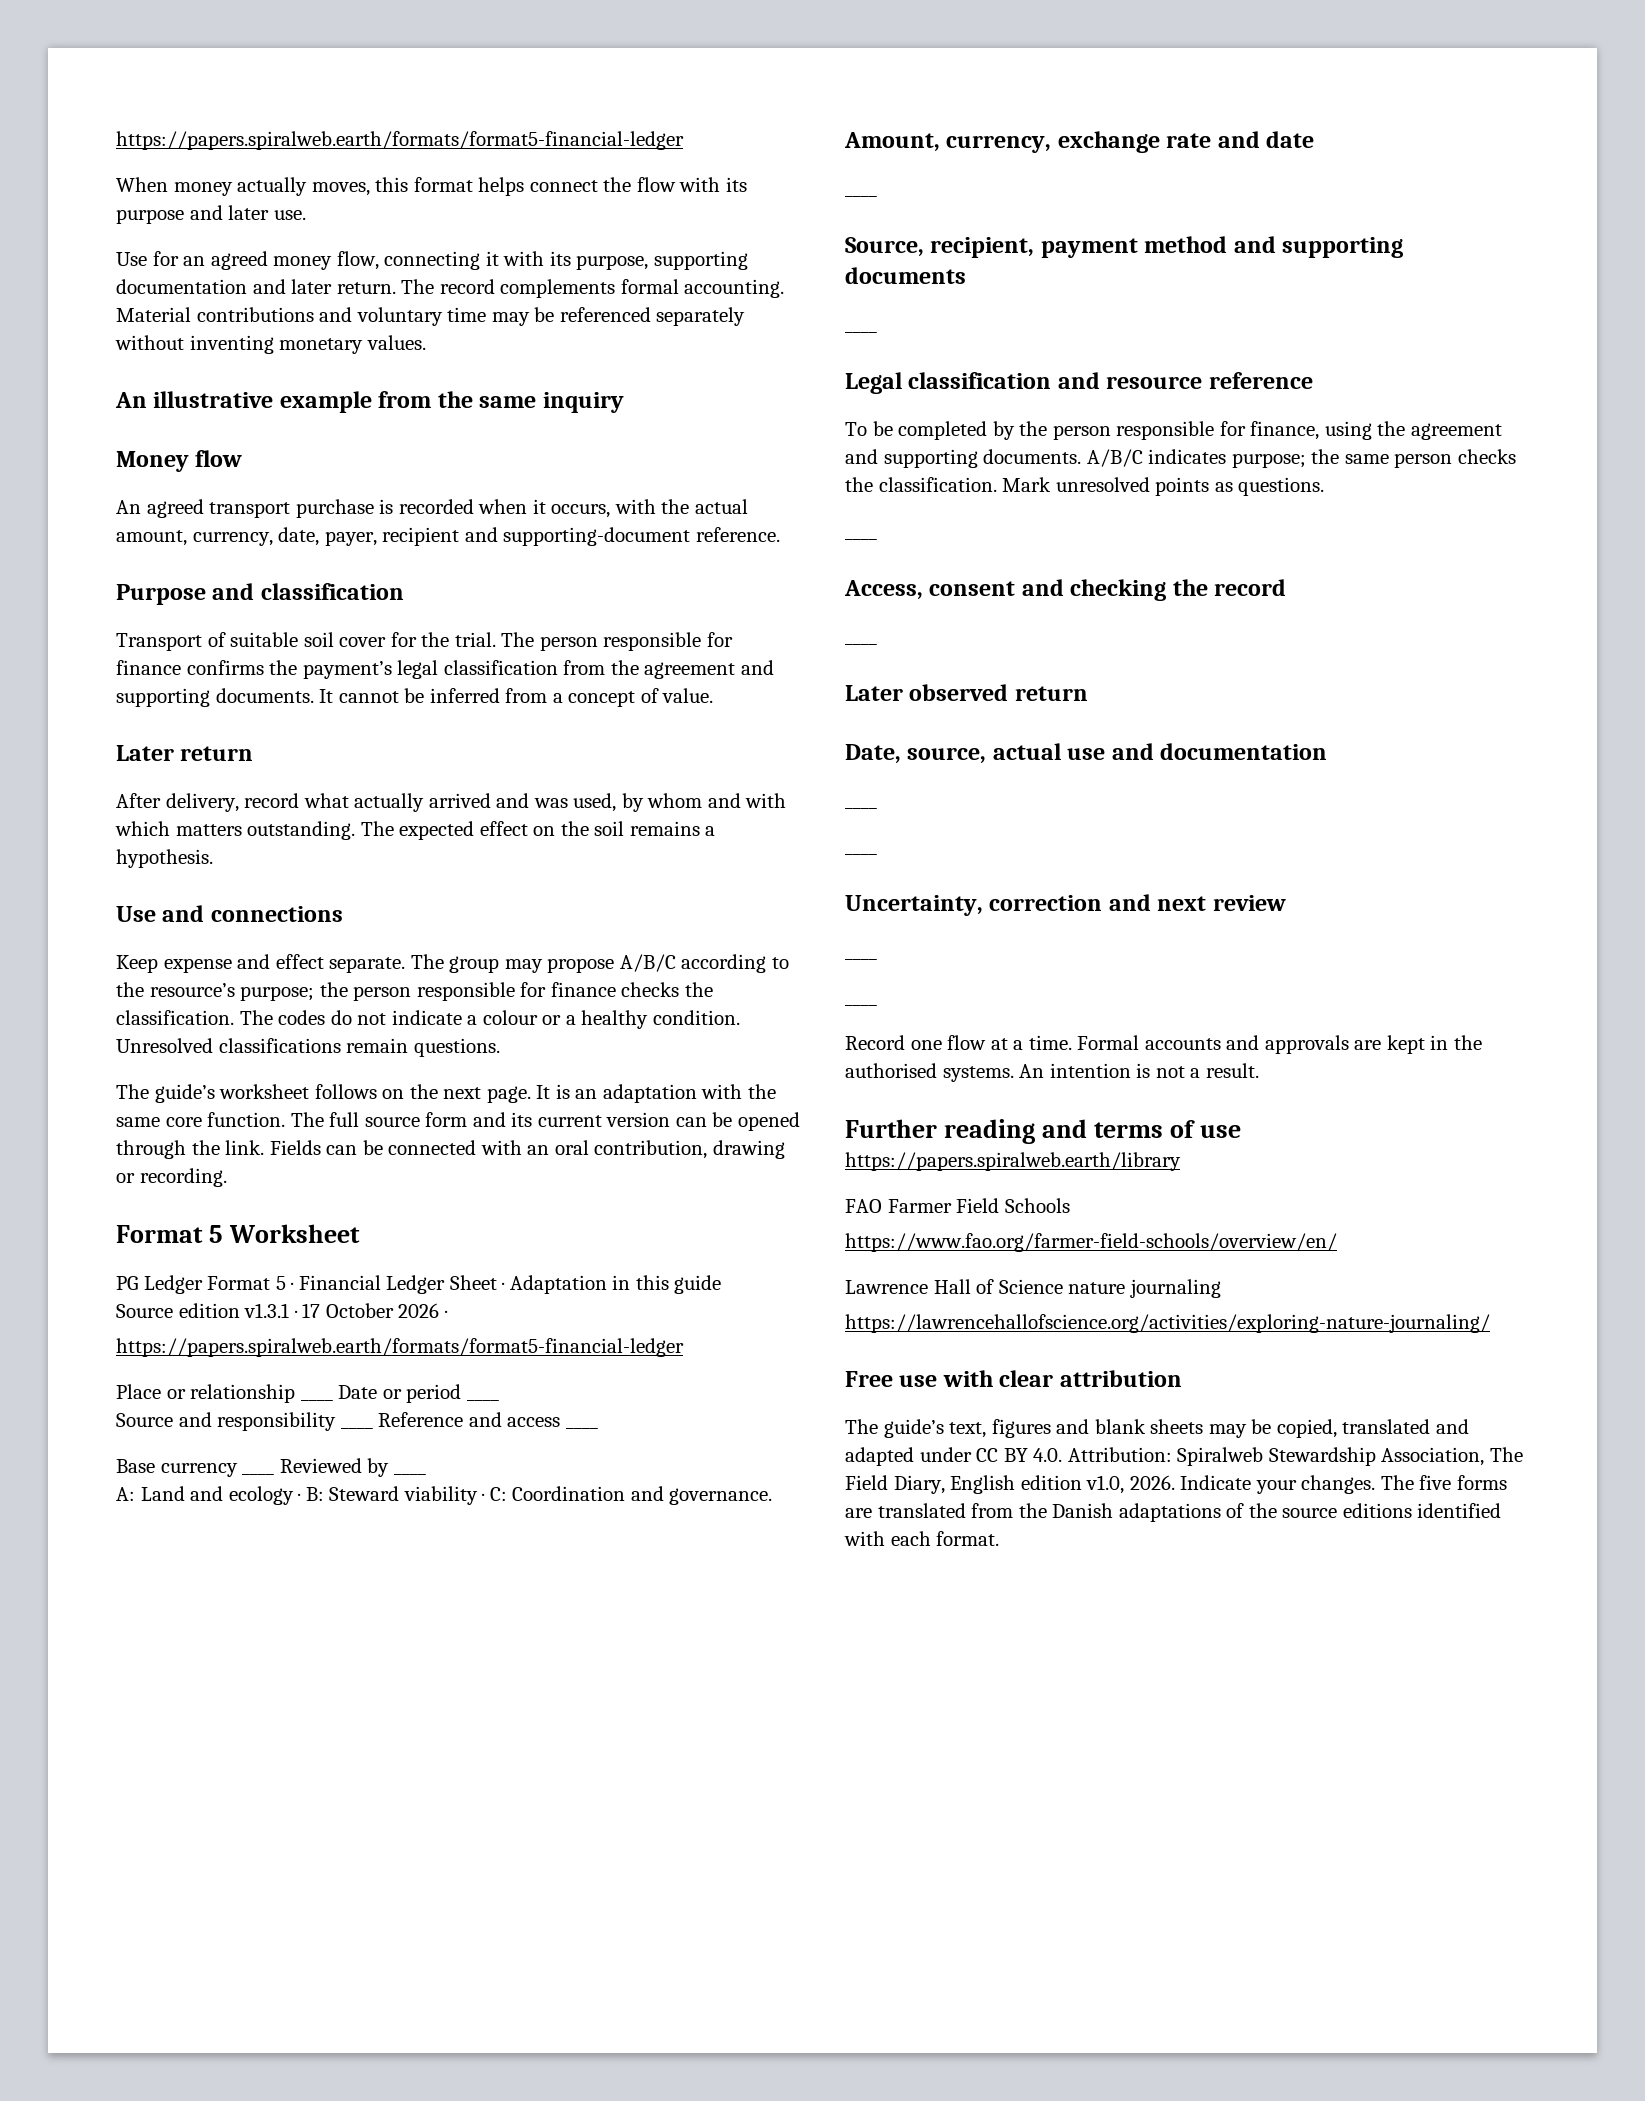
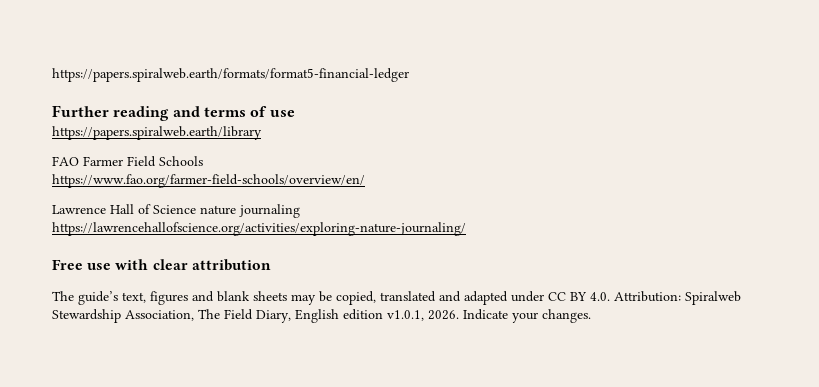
[116,131,684,150] [116,177,747,196] [116,205,306,224] [116,251,748,270] [116,279,785,298] [116,307,746,326] [115,335,426,354] [115,391,624,413] [116,450,243,472] [116,499,748,518] [116,527,780,546] [116,583,404,605] [116,632,733,651] [116,660,774,679] [116,688,714,707] [116,745,254,761] [116,793,787,812] [115,821,716,840] [116,849,213,868] [116,905,343,922] [116,954,789,973] [116,982,713,1001] [116,1010,740,1029] [116,1038,500,1057] [116,1084,776,1103] [116,1112,800,1131] [116,1140,785,1159] [116,1168,227,1187] [116,1224,361,1243] [116,1275,722,1294] [116,1303,448,1318] [116,1338,684,1357] [116,1384,333,1403] [338,1384,499,1403] [116,1412,373,1431] [378,1412,561,1427] [565,1427,598,1429] [116,1459,275,1477] [279,1458,426,1477] [116,1486,773,1505] [844,131,1315,153] [845,195,877,197] [845,236,1404,258] [845,267,966,284] [845,331,877,333] [845,372,1313,394] [845,421,1502,440] [845,449,1516,468] [845,477,1325,496] [845,538,877,540] [844,579,1287,601] [845,643,877,645] [845,684,1088,701] [845,743,1328,764] [845,807,877,809] [845,853,877,855] [845,894,1286,916] [845,958,877,960] [845,1004,877,1006] [845,1035,1482,1054] [845,1063,1259,1082] https://papers.spiralweb.earth/formats/format5-financial-ledger // When money actually moves, this format helps connect the flow with its purpose and later use. // Use for an agreed money flow, connecting it with its purpose, supporting documentation and later return. The record complements formal accounting. Material contributions and voluntary time may be referenced separately without inventing monetary values. // An illustrative example from the same inquiry // Money flow // An agreed transport purchase is recorded when it occurs, with the actual amount, currency, date, payer, recipient and supporting-document reference. // Purpose and classification // Transport of suitable soil cover for the trial. The person responsible for finance confirms the payment’s legal classification from the agreement and supporting documents. It cannot be inferred from a concept of value. // Later return // After delivery, record what actually arrived and was used, by whom and with which matters outstanding. The expected effect on the soil remains a hypothesis. // Use and connections // Keep expense and effect separate. The group may propose A/B/C according to the resource’s purpose; the person responsible for finance checks the classification. The codes do not indicate a colour or a healthy condition. Unresolved classifications remain questions. // The guide’s worksheet follows on the next page. It is an adaptation with the same core function. The full source form and its current version can be opened through the link. Fields can be connected with an oral contribution, drawing or recording. // Format 5 Worksheet // PG Ledger Format 5 · Financial Ledger Sheet · Adaptation in this guide // Source edition v1.3.1 · 17 October 2026 · // https://papers.spiralweb.earth/formats/format5-financial-ledger // Place or relationship ____ Date or period ____ // Source and responsibility ____ Reference and access ____ // Base currency ____ Reviewed by ____ // A: Land and ecology · B: Steward viability · C: Coordination and governance. // Amount, currency, exchange rate and date // ____ // Source, recipient, payment method and supporting documents // ____ // Legal classification and resource reference // To be completed by the person responsible for finance, using the agreement and supporting documents. A/B/C indicates purpose; the same person checks the classification. Mark unresolved points as questions. // ____ // Access, consent and checking the record // ____ // Later observed return // Date, source, actual use and documentation // ____ // ____ // Uncertainty, correction and next review // ____ // ____ // Record one flow at a time. Formal accounts and approvals are kept in the authorised systems. An intention is not a result. -> [52,68,409,82] https://papers.spiralweb.earth/formats/format5-financial-ledger
[1086,1475,1125,1494] v1.0, -> [387,310,424,321] v1.0.1,
[1380,1475,1507,1490] [845,1503,1502,1522] [844,1531,1000,1546] The five forms are translated from the Danish adaptations of the source editions identified with each format. -> (591, 316) none

